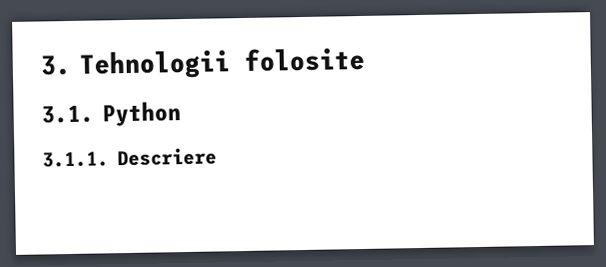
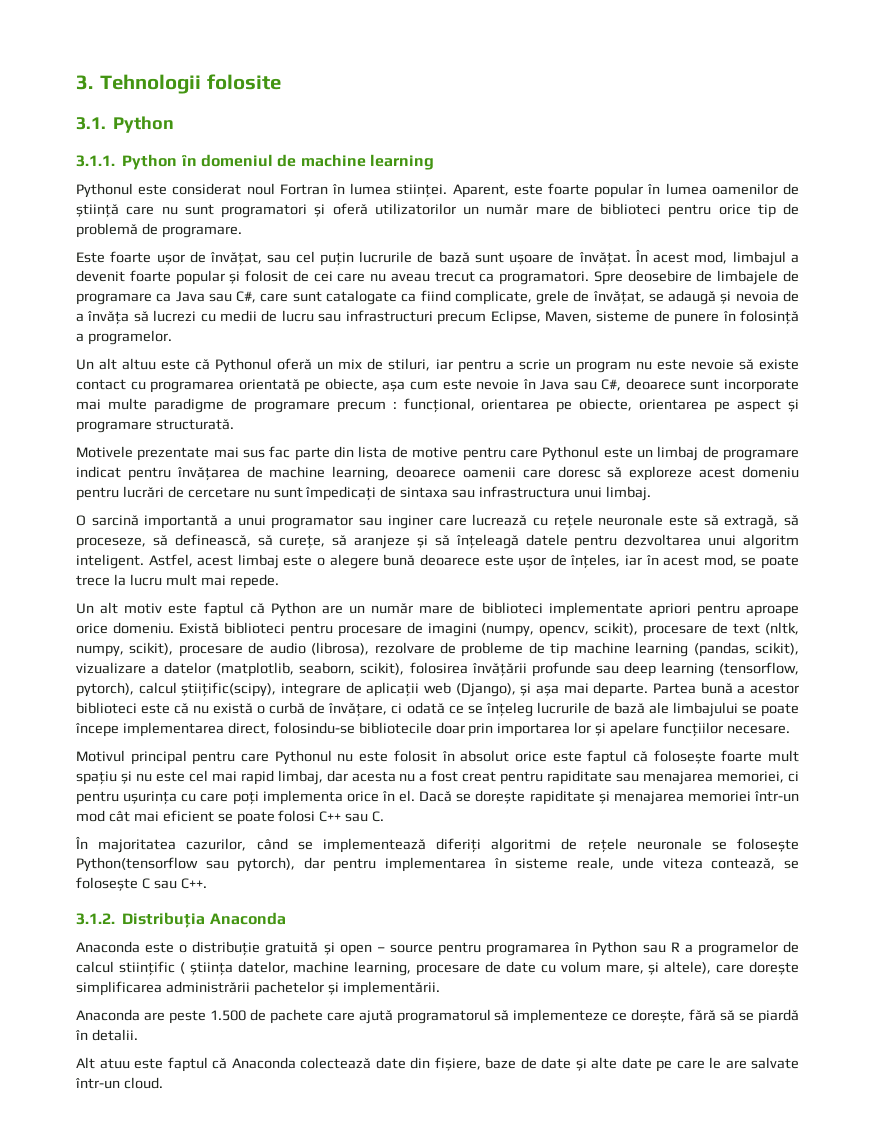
[116,147,217,167] Descriere -> [122,154,434,170] [76,183,800,198] [76,203,799,218] [76,223,242,238] [76,249,799,266] [76,270,799,285] [76,290,800,305] [76,310,799,325] [76,330,172,345] [76,358,799,373] [76,378,799,393] [76,398,800,413] [76,419,234,433] [76,446,800,461] [76,466,799,481] [76,486,651,501] [76,514,799,529] [76,534,799,549] [76,554,799,569] [76,574,279,589] [76,602,799,617] [76,622,800,637] [76,642,800,657] [76,662,800,677] [76,682,799,697] [76,702,799,717] [76,722,790,737] [76,750,799,765] [76,770,799,785] [76,790,799,805] [76,810,385,825] [76,836,799,853] [76,857,800,872] [76,877,207,891] [76,912,286,928] [76,941,799,956] [76,961,799,976] [76,981,440,996] [76,1009,799,1024] [76,1029,138,1041] [76,1057,799,1072] [76,1077,163,1089] Python în domeniul de machine learning // Pythonul este considerat noul Fortran în lumea stiinței. Aparent, este foarte popular în lumea oamenilor de știință care nu sunt programatori și oferă utilizatorilor un număr mare de biblioteci pentru orice tip de problemă de programare. // Este foarte ușor de învățat, sau cel puțin lucrurile de bază sunt ușoare de învățat. În acest mod, limbajul a devenit foarte popular și folosit de cei care nu aveau trecut ca programatori. Spre deosebire de limbajele de programare ca Java sau C#, care sunt catalogate ca fiind complicate, grele de învățat, se adaugă și nevoia de a învăța să lucrezi cu medii de lucru sau infrastructuri precum Eclipse, Maven, sisteme de punere în folosință a programelor. // Un alt altuu este că Pythonul oferă un mix de stiluri, iar pentru a scrie un program nu este nevoie să existe contact cu programarea orientată pe obiecte, așa cum este nevoie în Java sau C#, deoarece sunt incorporate mai multe paradigme de programare precum : funcțional, orientarea pe obiecte, orientarea pe aspect și programare structurată. // Motivele prezentate mai sus fac parte din lista de motive pentru care Pythonul este un limbaj de programare indicat pentru învățarea de machine learning, deoarece oamenii care doresc să exploreze acest domeniu pentru lucrări de cercetare nu sunt împedicați de sintaxa sau infrastructura unui limbaj. // O sarcină importantă a unui programator sau inginer care lucrează cu rețele neuronale este să extragă, să proceseze, să definească, să curețe, să aranjeze și să înțeleagă datele pentru dezvoltarea unui algoritm inteligent. Astfel, acest limbaj este o alegere bună deoarece este ușor de înțeles, iar în acest mod, se poate trece la lucru mult mai repede. // Un alt motiv este faptul că Python are un număr mare de biblioteci implementate apriori pentru aproape orice domeniu. Există biblioteci pentru procesare de imagini (numpy, opencv, scikit), procesare de text (nltk, numpy, scikit), procesare de audio (librosa), rezolvare de probleme de tip machine learning (pandas, scikit), vizualizare a datelor (matplotlib, seaborn, scikit), folosirea învățării profunde sau deep learning (tensorflow, pytorch), calcul știițific(scipy), integrare de aplicații web (Django), și așa mai departe. Partea bună a acestor biblioteci este că nu există o curbă de învățare, ci odată ce se înțeleg lucrurile de bază ale limbajului se poate începe implementarea direct, folosindu-se bibliotecile doar prin importarea lor și apelare funcțiilor necesare. // Motivul principal pentru care Pythonul nu este folosit în absolut orice este faptul că folosește foarte mult spațiu și nu este cel mai rapid limbaj, dar acesta nu a fost creat pentru rapiditate sau menajarea memoriei, ci pentru ușurința cu care poți implementa orice în el. Dacă se dorește rapiditate și menajarea memoriei într-un mod cât mai eficient se poate folosi C++ sau C. // În majoritatea cazurilor, când se implementează diferiți algoritmi de rețele neuronale se folosește Python(tensorflow sau pytorch), dar pentru implementarea în sisteme reale, unde viteza contează, se folosește C sau C++. // 3.1.2. Distribuția Anaconda // Anaconda este o distribuție gratuită și open – source pentru programarea în Python sau R a programelor de calcul stiințific ( știința datelor, machine learning, procesare de date cu volum mare, și altele), care dorește simplificarea administrării pachetelor și implementării. // Anaconda are peste 1.500 de pachete care ajută programatorul să implementeze ce dorește, fără să se piardă în detalii. // Alt atuu este faptul că Anaconda colectează date din fișiere, baze de date și alte date pe care le are salvate într-un cloud.

